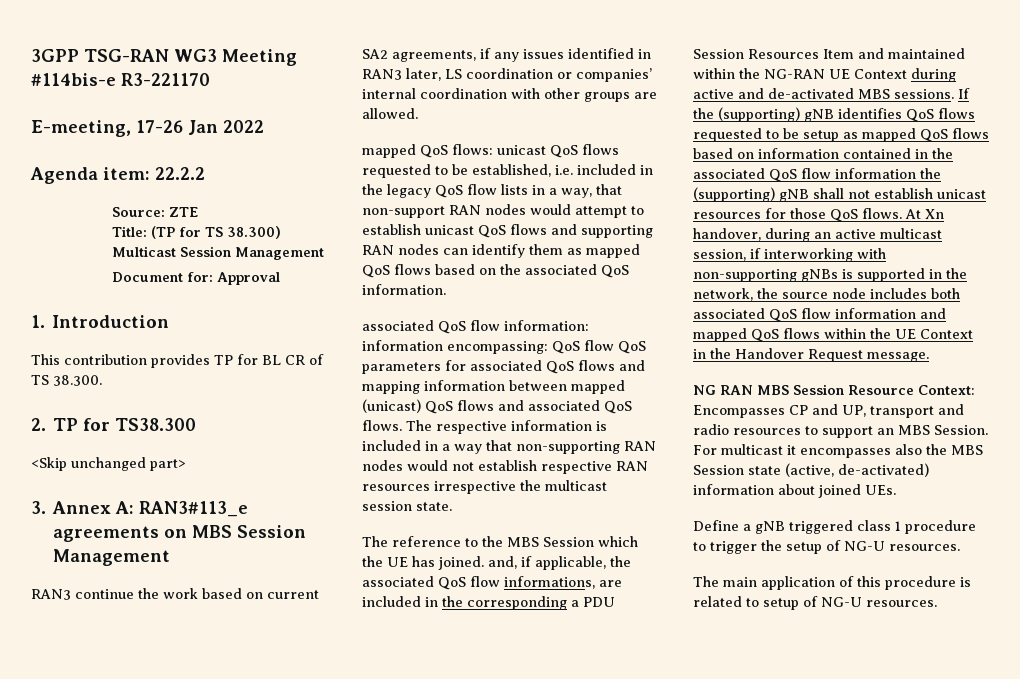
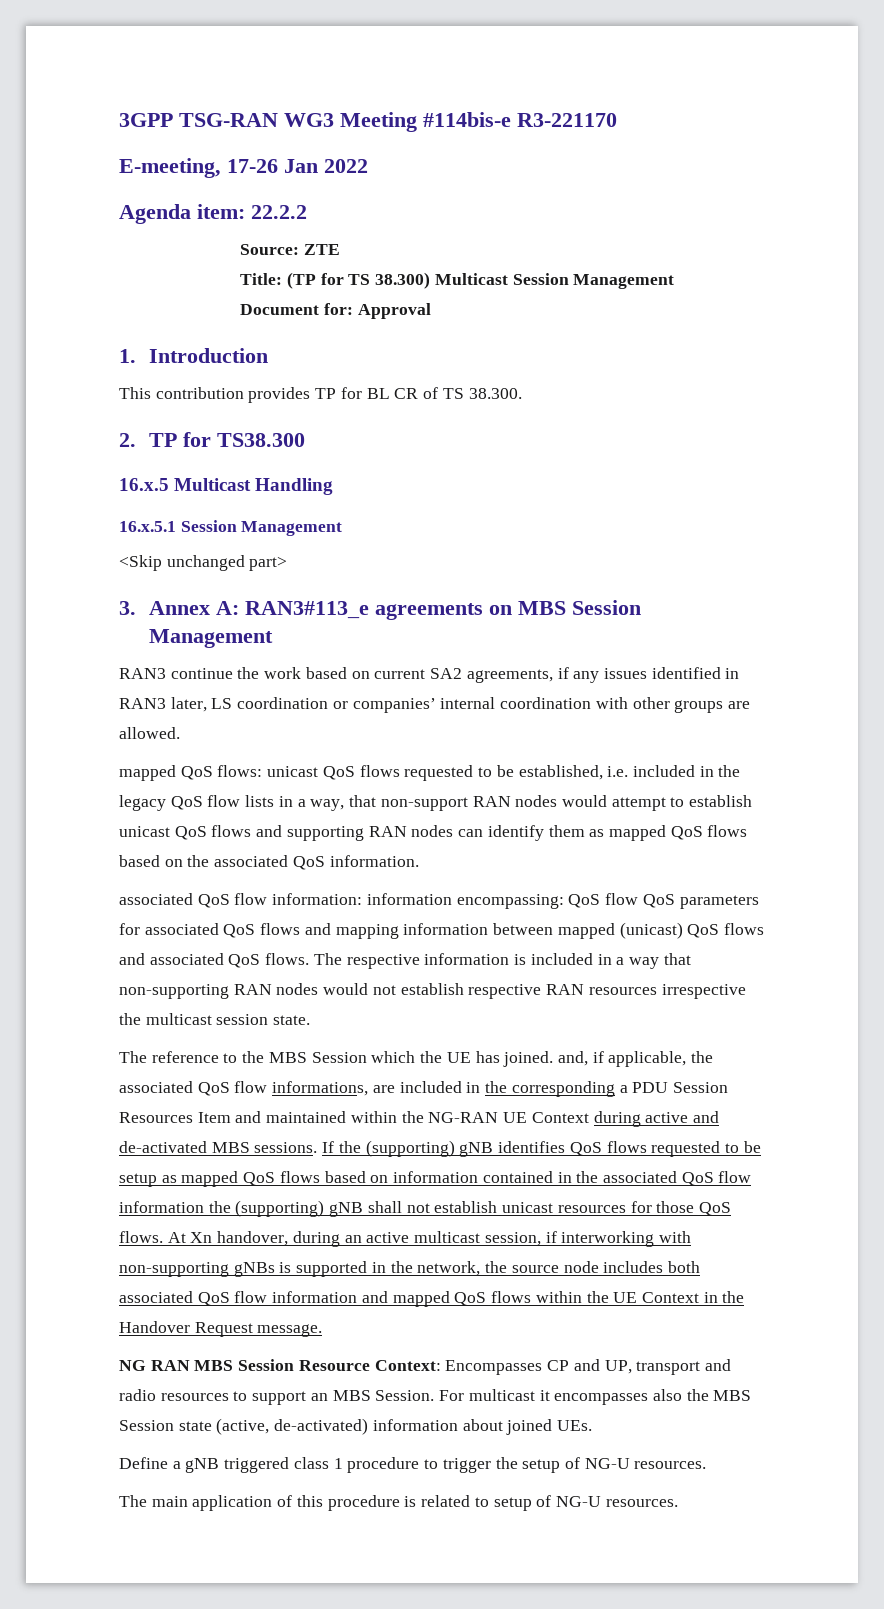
(197, 424) none -> [119,478,334,495] [119,520,343,536] // 16.x.5 Multicast Handling // 16.x.5.1 Session Management

